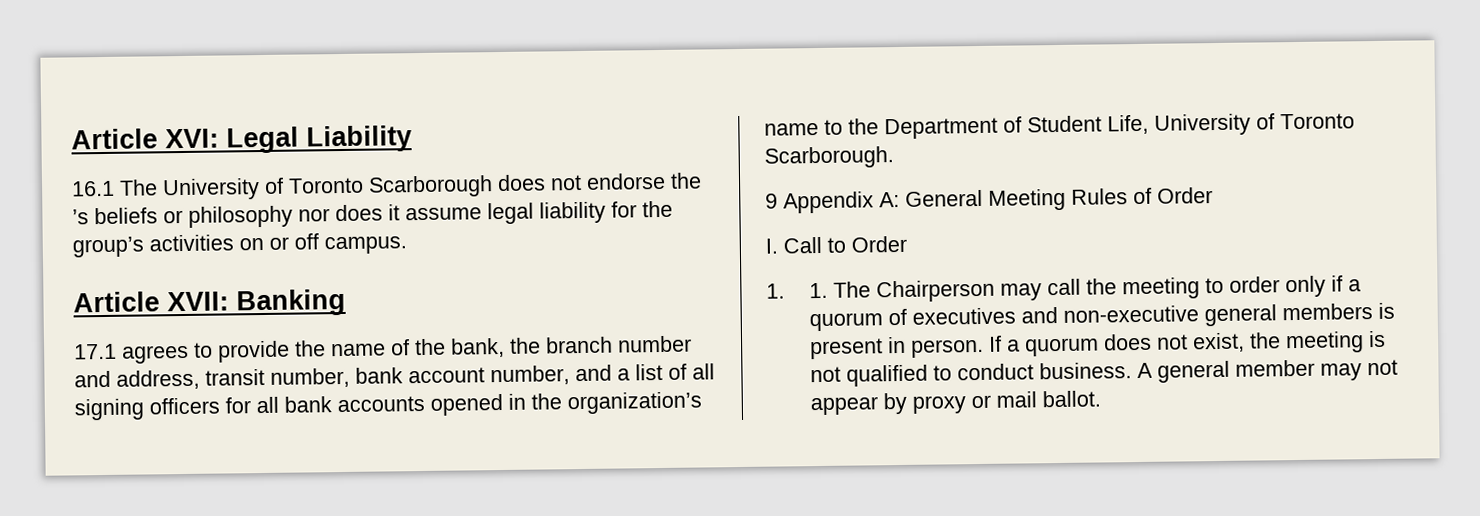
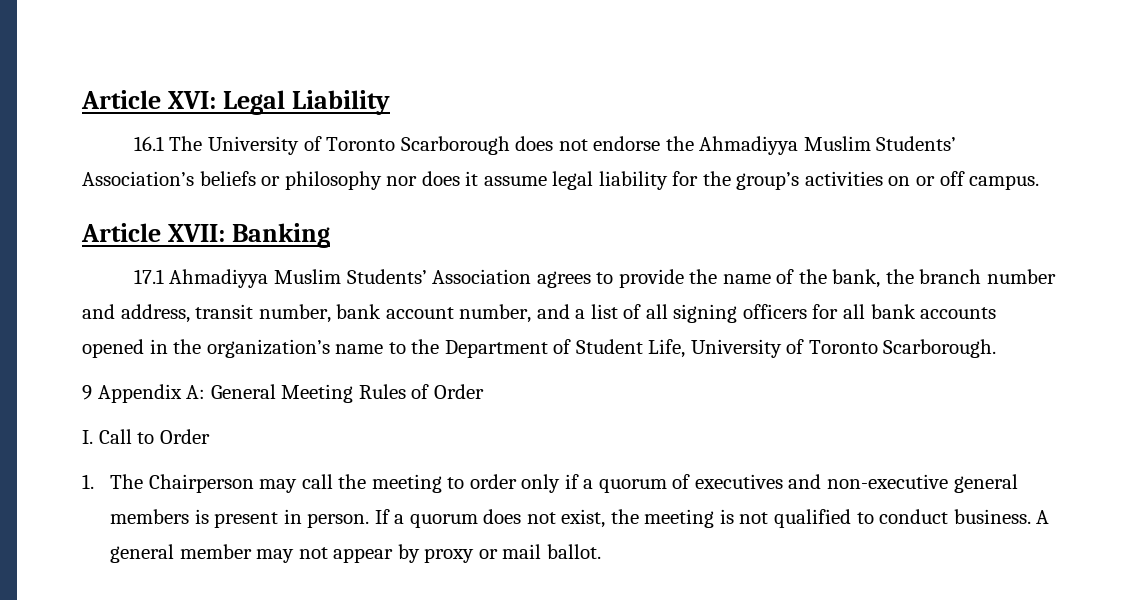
[72,209,89,225] ’s -> [699,136,957,155] [82,171,194,186] Ahmadiyya Muslim Students’ Association’s
(117, 351) none -> [169,269,532,288] Ahmadiyya Muslim Students’ Association
[808,282,828,299] 1. -> (94, 481) none

